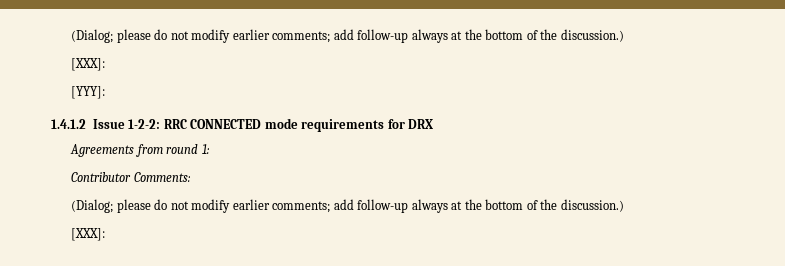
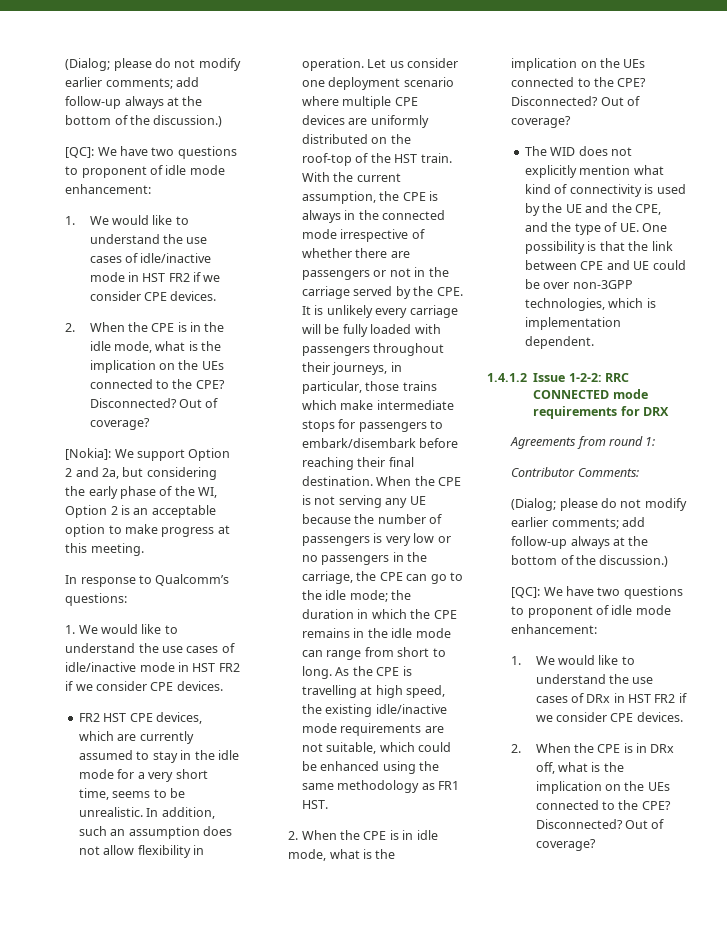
[71,58,106,71] [71,86,106,99] [XXX]: // [YYY]: -> [65,146,237,159] [65,165,225,178] [65,184,152,194] [65,215,189,225] [89,234,208,244] [89,253,212,263] [89,272,221,282] [89,291,217,301] [65,322,225,332] [89,341,222,353] [89,360,224,373] [89,379,225,389] [89,398,219,408] [89,418,150,430] [65,448,231,461] [65,467,217,480] [65,486,218,499] [65,505,216,518] [65,524,230,537] [65,543,144,556] [65,574,230,587] [65,593,128,606] [65,624,178,634] [65,643,235,653] [65,662,240,672] [65,681,223,691] [79,712,203,724] [79,731,194,744] [79,750,239,763] [79,769,208,782] [79,788,186,800] [79,807,215,819] [79,826,233,839] [79,845,205,858] [302,58,459,71] [302,77,454,90] [302,96,418,109] [302,115,429,128] [302,134,411,144] [302,153,452,166] [302,172,401,182] [302,191,439,204] [302,210,446,223] [302,229,425,242] [302,248,410,258] [302,267,449,280] [302,286,463,299] [302,305,458,318] [302,324,441,337] [302,343,445,356] [302,362,402,375] [302,381,437,394] [302,400,454,410] [302,419,444,432] [302,438,459,448] [302,457,414,470] [302,476,462,486] [302,495,426,508] [302,514,443,524] [302,533,451,546] [302,552,428,565] [302,571,463,584] [302,590,412,602] [302,609,457,619] [302,628,451,638] [302,647,446,660] [302,666,412,679] [302,685,446,698] [302,704,447,717] [302,723,444,736] [302,742,452,754] [302,761,440,774] [302,780,460,793] [302,800,329,809] [288,830,438,840] [288,849,396,861] [511,58,646,71] [511,77,647,87] [511,96,641,106] [511,116,572,128] [525,146,633,156] [525,165,664,178] [525,184,686,197] [525,203,661,216] [525,222,667,235] [525,241,673,254] [525,260,686,270] [525,279,633,289] [525,298,656,311] [525,317,622,330] [525,336,595,349] [QC]: We have two questions to proponent of idle mode enhancement: // 1. We would like to understand the use cases of idle/inactive mode in HST FR2 if we consider CPE devices. // 2. When the CPE is in the idle mode, what is the implication on the UEs connected to the CPE? Disconnected? Out of coverage? // [Nokia]: We support Option 2 and 2a, but considering the early phase of the WI, Option 2 is an acceptable option to make progress at this meeting. // In response to Qualcomm’s questions: // 1. We would like to understand the use cases of idle/inactive mode in HST FR2 if we consider CPE devices. // FR2 HST CPE devices, which are currently assumed to stay in the idle mode for a very short time, seems to be unrealistic. In addition, such an assumption does not allow flexibility in operation. Let us consider one deployment scenario where multiple CPE devices are uniformly distributed on the roof-top of the HST train. With the current assumption, the CPE is always in the connected mode irrespective of whether there are passengers or not in the carriage served by the CPE. It is unlikely every carriage will be fully loaded with passengers throughout their journeys, in particular, those trains which make intermediate stops for passengers to embark/disembark before reaching their final destination. When the CPE is not serving any UE because the number of passengers is very low or no passengers in the carriage, the CPE can go to the idle mode; the duration in which the CPE remains in the idle mode can range from short to long. As the CPE is travelling at high speed, the existing idle/inactive mode requirements are not suitable, which could be enhanced using the same methodology as FR1 HST. // 2. When the CPE is in idle mode, what is the implication on the UEs connected to the CPE? Disconnected? Out of coverage? // The WID does not explicitly mention what kind of connectivity is used by the UE and the CPE, and the type of UE. One possibility is that the link between CPE and UE could be over non-3GPP technologies, which is implementation dependent.
[71,228,106,241] [XXX]: -> [511,586,683,599] [511,605,671,618] [511,624,598,634] [511,655,635,665] [535,674,654,684] [535,693,687,703] [535,712,683,722] [511,743,675,753] [535,762,624,774] [535,781,670,794] [535,800,671,810] [535,819,665,829] [535,839,596,851] [QC]: We have two questions to proponent of idle mode enhancement: // 1. We would like to understand the use cases of DRx in HST FR2 if we consider CPE devices. // 2. When the CPE is in DRx off, what is the implication on the UEs connected to the CPE? Disconnected? Out of coverage?

